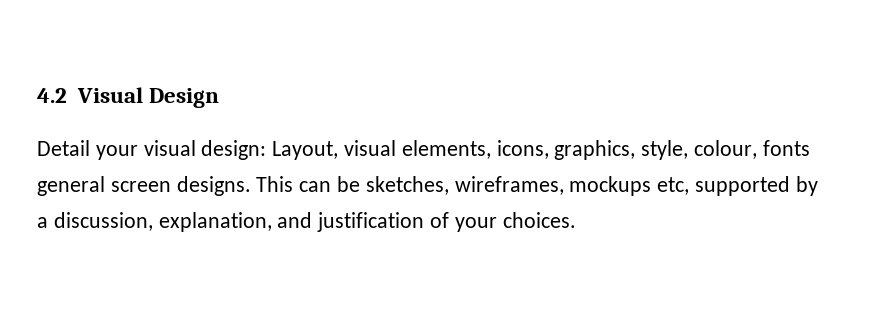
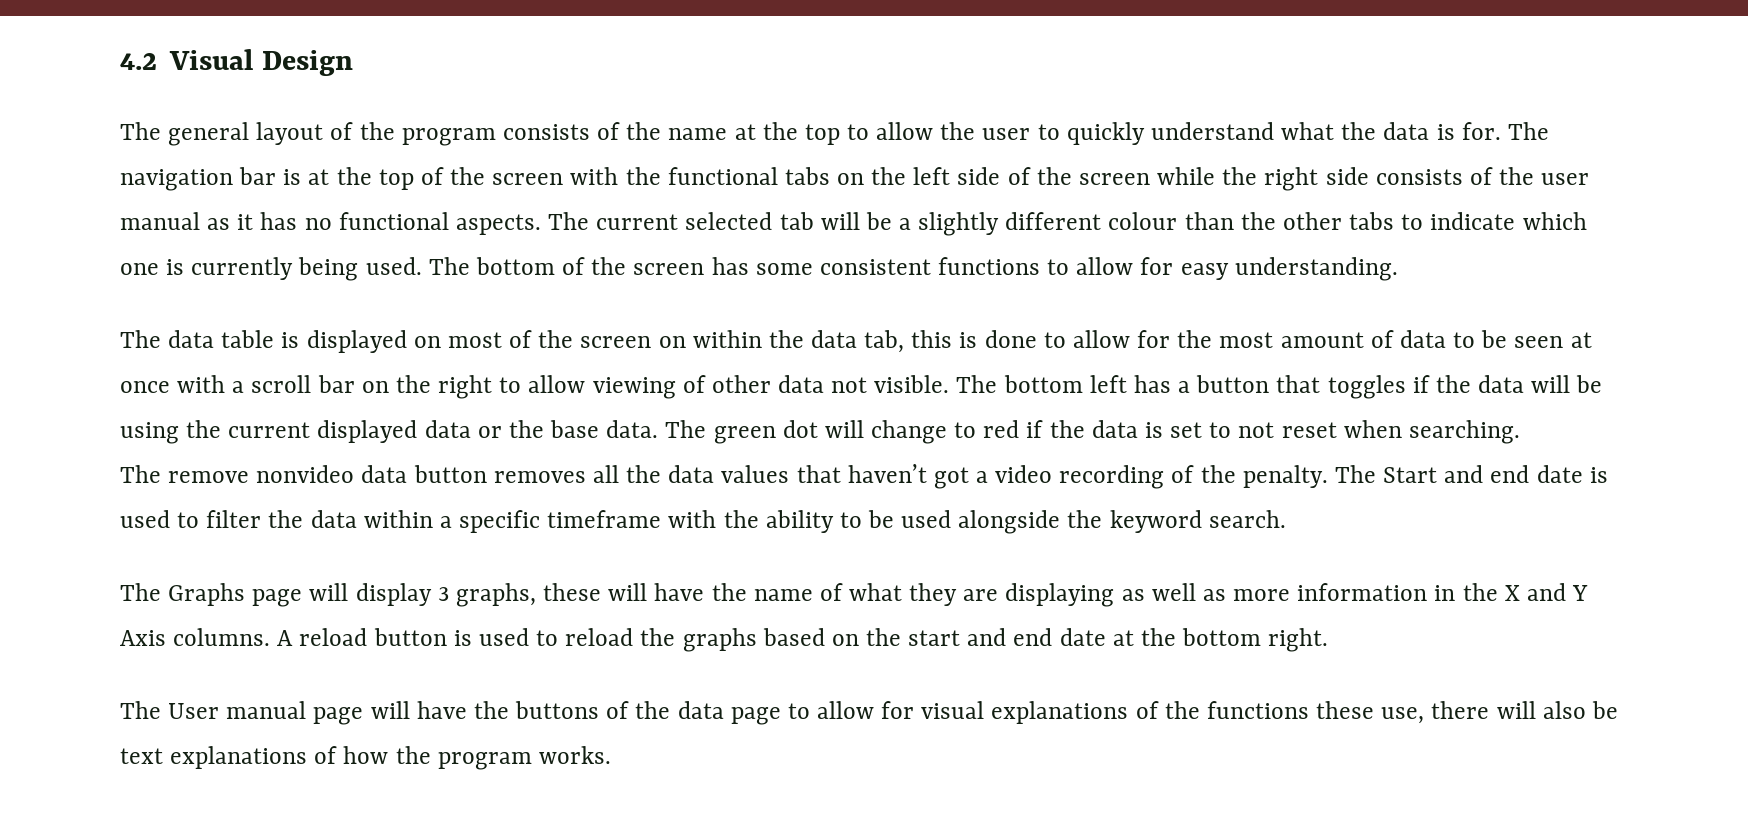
[37,140,810,160] [37,176,818,196] [37,212,576,232] Detail your visual design: Layout, visual elements, icons, graphics, style, colour, fonts general screen designs. This can be sketches, wireframes, mockups etc, supported by a discussion, explanation, and justification of your choices. -> [120,122,1549,146] [120,167,1590,191] [120,212,1587,236] [120,257,1398,281] [120,330,1592,353] [120,375,1603,399] [120,420,1520,444] [120,464,1608,489] [120,510,1286,534] [120,583,1589,607] [120,628,1329,652] [120,701,1618,725] [120,746,611,770] The general layout of the program consists of the name at the top to allow the user to quickly understand what the data is for. The navigation bar is at the top of the screen with the functional tabs on the left side of the screen while the right side consists of the user manual as it has no functional aspects. The current selected tab will be a slightly different colour than the other tabs to indicate which one is currently being used. The bottom of the screen has some consistent functions to allow for easy understanding. // The data table is displayed on most of the screen on within the data tab, this is done to allow for the most amount of data to be seen at once with a scroll bar on the right to allow viewing of other data not visible. The bottom left has a button that toggles if the data will be using the current displayed data or the base data. The green dot will change to red if the data is set to not reset when searching. // The remove nonvideo data button removes all the data values that haven’t got a video recording of the penalty. The Start and end date is used to filter the data within a specific timeframe with the ability to be used alongside the keyword search. // The Graphs page will display 3 graphs, these will have the name of what they are displaying as well as more information in the X and Y Axis columns. A reload button is used to reload the graphs based on the start and end date at the bottom right. // The User manual page will have the buttons of the data page to allow for visual explanations of the functions these use, there will also be text explanations of how the program works.

